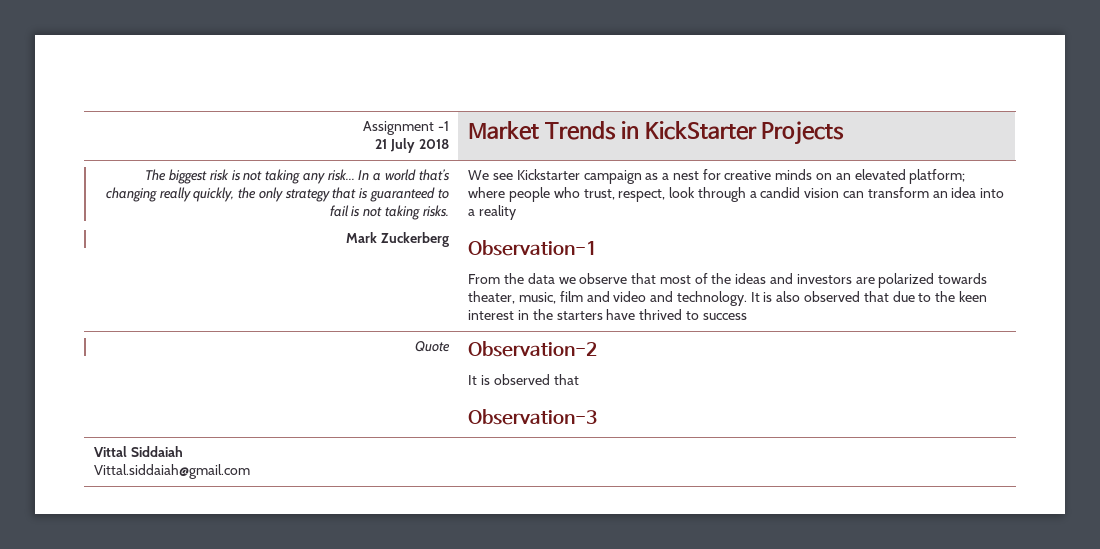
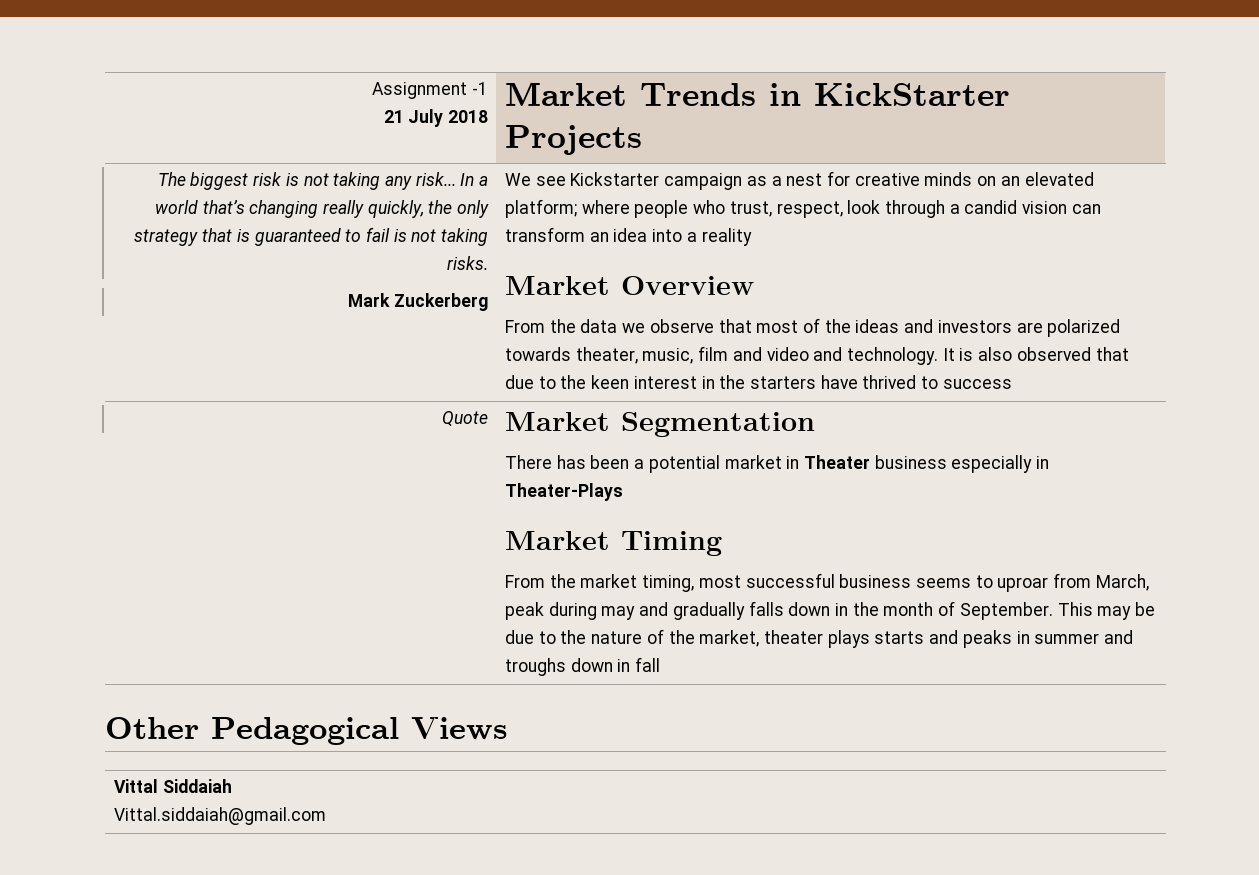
[468,240,598,256] Observation-1 -> [504,276,754,295] Market Overview
[468,341,598,357] [468,374,579,385] [468,409,598,425] Observation-2 // It is observed that // Observation-3 -> [504,412,815,437] [504,455,1050,473] [504,483,623,501] [504,531,722,556] [504,573,1149,592] [504,601,1156,620] [504,629,1134,648] [504,657,661,676] [105,717,508,745] Market Segmentation // There has been a potential market in Theater business especially in Theater-Plays // Market Timing // From the market timing, most successful business seems to uproar from March, peak during may and gradually falls down in the month of September. This may be due to the nature of the market, theater plays starts and peaks in summer and troughs down in fall // Other Pedagogical Views

